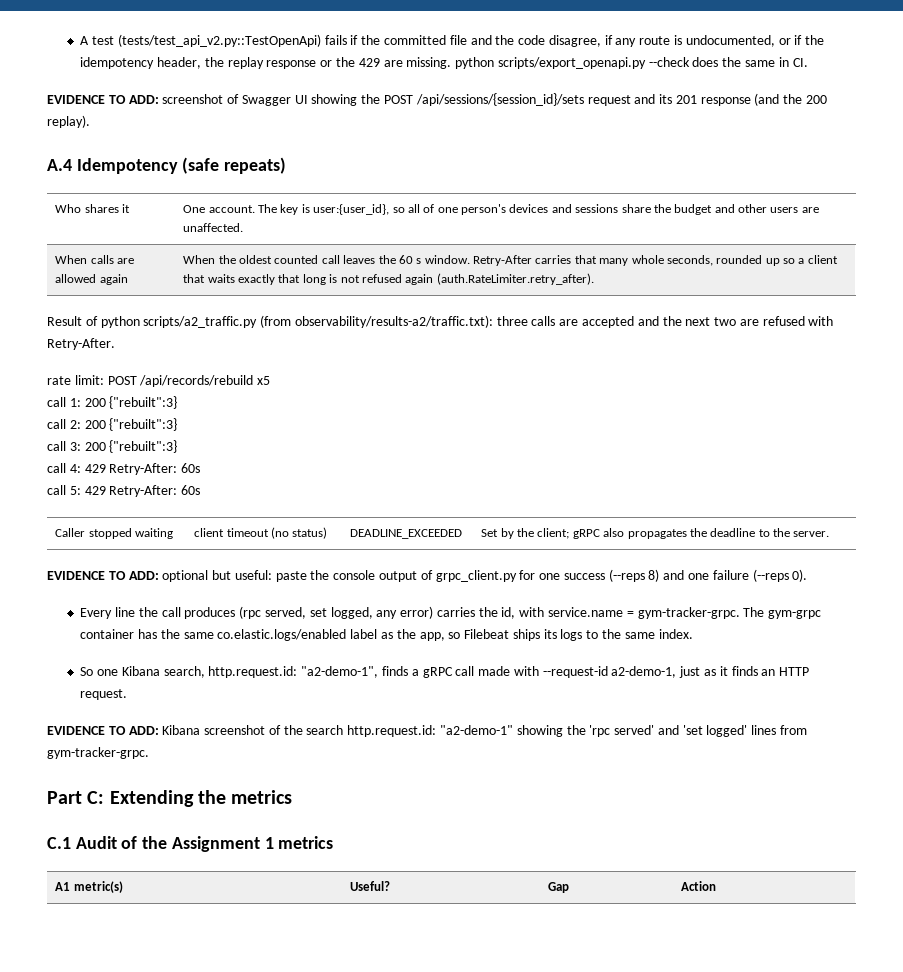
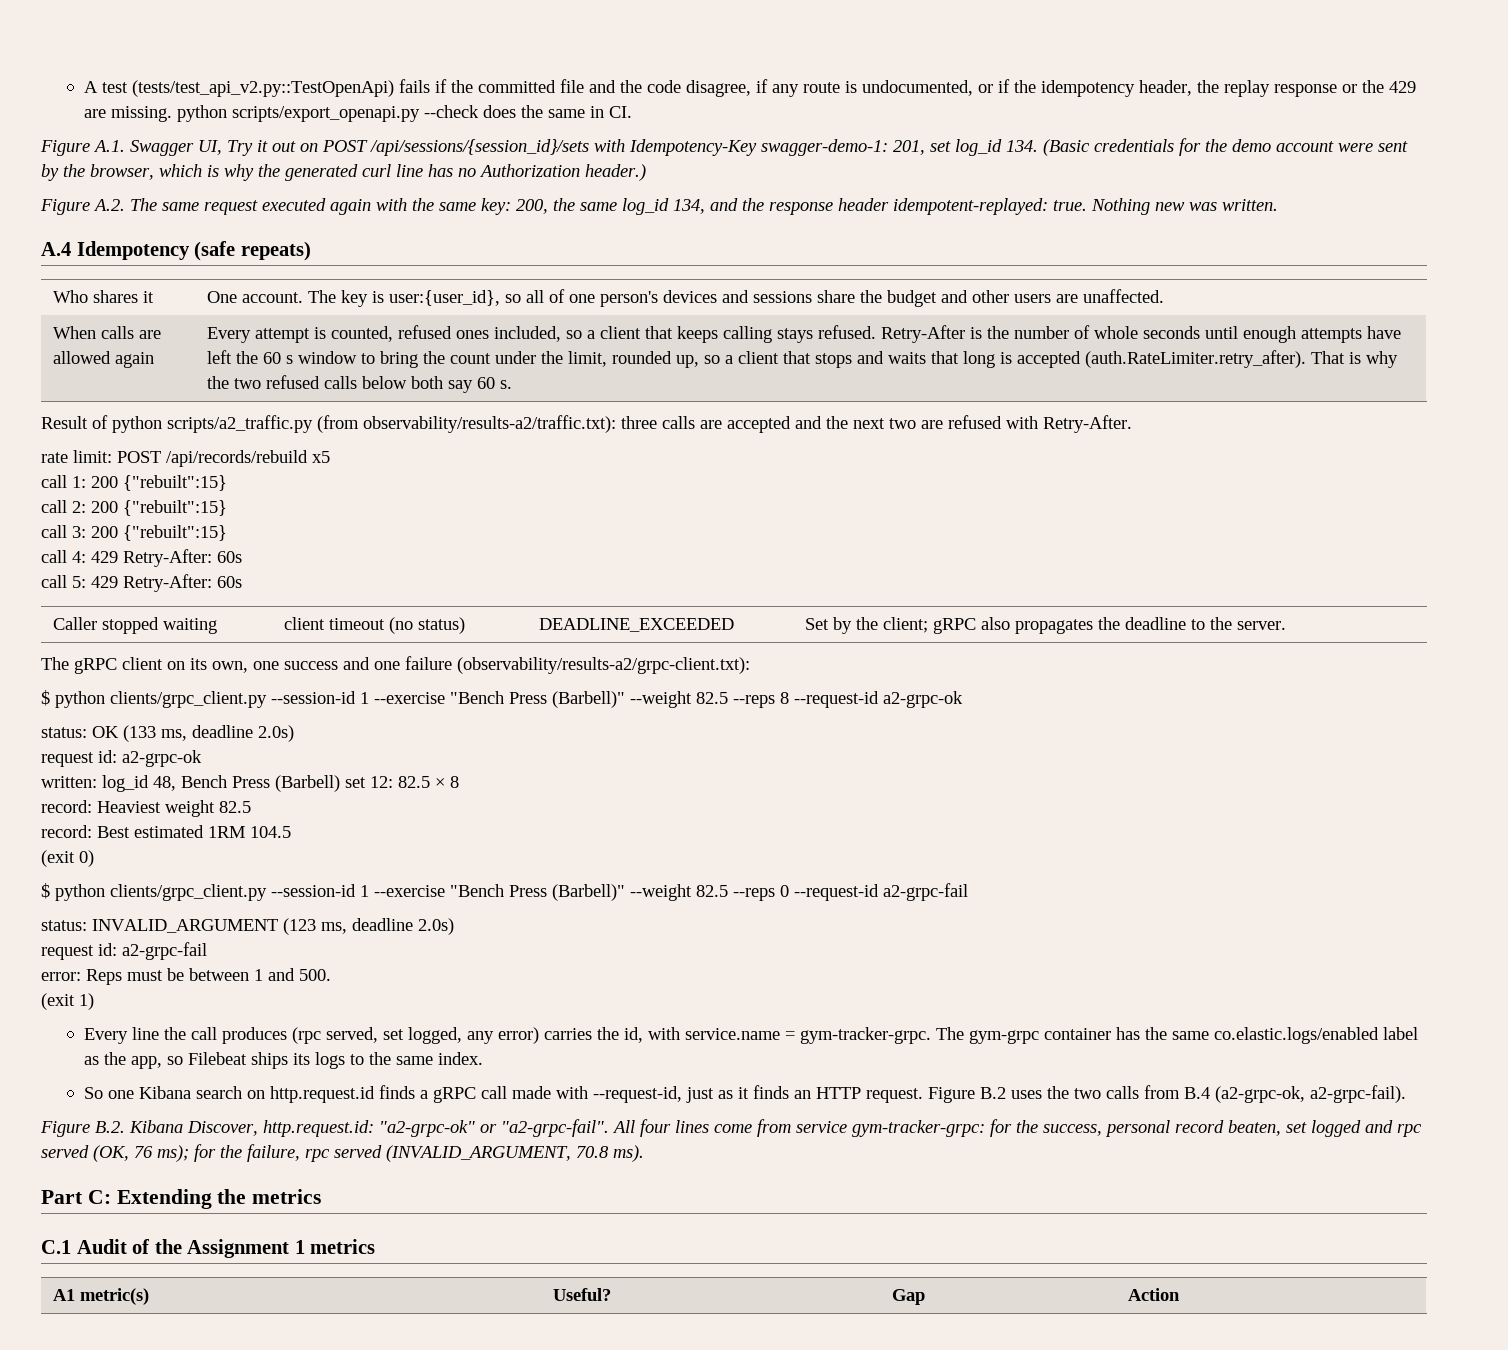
[47,93,828,106] [47,115,90,128] EVIDENCE TO ADD: screenshot of Swagger UI showing the POST /api/sessions/{session_id}/sets request and its 201 response (and the 200 replay). -> [40,138,1408,156] [41,164,646,181] [40,198,1278,215] Figure A.1. Swagger UI, Try it out on POST /api/sessions/{session_id}/sets with Idempotency-Key swagger-demo-1: 201, set log_id 134. (Basic credentials for the demo account were sent by the browser, which is why the generated curl line has no Authorization header.) // Figure A.2. The same request executed again with the same key: 200, the same log_id 134, and the response header idempotent-replayed: true. Nothing new was written.
[183,255,838,266] [183,273,594,285] When the oldest counted call leaves the 60 s window. Retry-After carries that many whole seconds, rounded up so a client that waits exactly that long is not refused again (auth.RateLimiter.retry_after). -> [206,325,1401,343] [206,350,1398,368] [206,375,512,393] Every attempt is counted, refused ones included, so a client that keeps calling stays refused. Retry-After is the number of whole seconds until enough attempts have left the 60 s window to bring the count under the limit, rounded up, so a client that stops and waits that long is accepted (auth.RateLimiter.retry_after). That is why the two refused calls below both say 60 s.
[109,396,178,409] {"rebuilt":3} -> [123,475,227,491] {"rebuilt":15}
[109,418,178,431] {"rebuilt":3} -> [123,500,227,516] {"rebuilt":15}
[109,440,178,453] {"rebuilt":3} -> [123,525,227,541] {"rebuilt":15}
[47,569,808,582] EVIDENCE TO ADD: optional but useful: paste the console output of grpc_client.py for one success (--reps 8) and one failure (--reps 0). -> [41,656,750,674] [41,690,963,708] [41,725,294,742] [41,750,202,767] [41,775,459,792] [41,800,251,817] [41,825,291,838] [41,850,94,867] [41,883,968,901] [41,918,454,935] [41,942,207,960] [41,968,331,985] [41,993,94,1010] The gRPC client on its own, one success and one failure (observability/results-a2/grpc-client.txt): // $ python clients/grpc_client.py --session-id 1 --exercise "Bench Press (Barbell)" --weight 82.5 --reps 8 --request-id a2-grpc-ok // status: OK (133 ms, deadline 2.0s) // request id: a2-grpc-ok // written: log_id 48, Bench Press (Barbell) set 12: 82.5 × 8 // record: Heaviest weight 82.5 // record: Best estimated 1RM 104.5 // (exit 0) // $ python clients/grpc_client.py --session-id 1 --exercise "Bench Press (Barbell)" --weight 82.5 --reps 0 --request-id a2-grpc-fail // status: INVALID_ARGUMENT (123 ms, deadline 2.0s) // request id: a2-grpc-fail // error: Reps must be between 1 and 500. // (exit 1)
[163,666,379,678] search, http.request.id: "a2-demo-1", -> [195,1086,375,1103] search on http.request.id
[542,666,677,678] --request-id a2-demo-1, -> [592,1086,682,1103] --request-id,
[47,725,808,737] [47,747,149,759] // EVIDENCE TO ADD: Kibana screenshot of the search http.request.id: "a2-demo-1" showing the 'rpc served' and 'set logged' lines from gym-tracker-grpc. -> [927,1085,1406,1103] [40,1119,1422,1137] [41,1144,644,1162] Figure B.2 uses the two calls from B.4 (a2-grpc-ok, a2-grpc-fail). // Figure B.2. Kibana Discover, http.request.id: "a2-grpc-ok" or "a2-grpc-fail". All four lines come from service gym-tracker-grpc: for the success, personal record beaten, set logged and rpc served (OK, 76 ms); for the failure, rpc served (INVALID_ARGUMENT, 70.8 ms).

